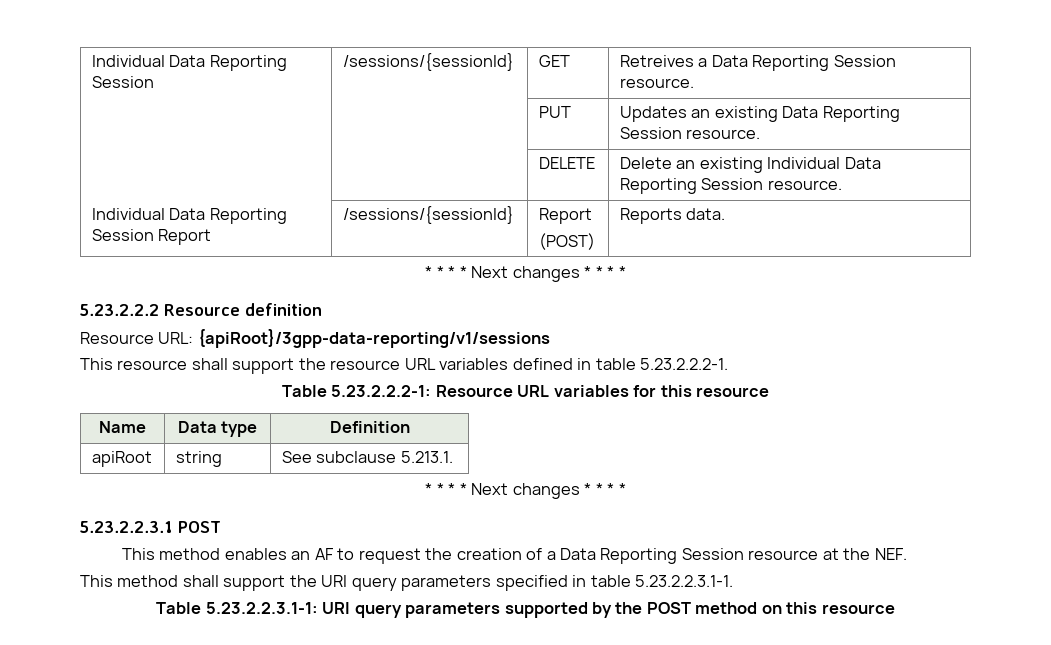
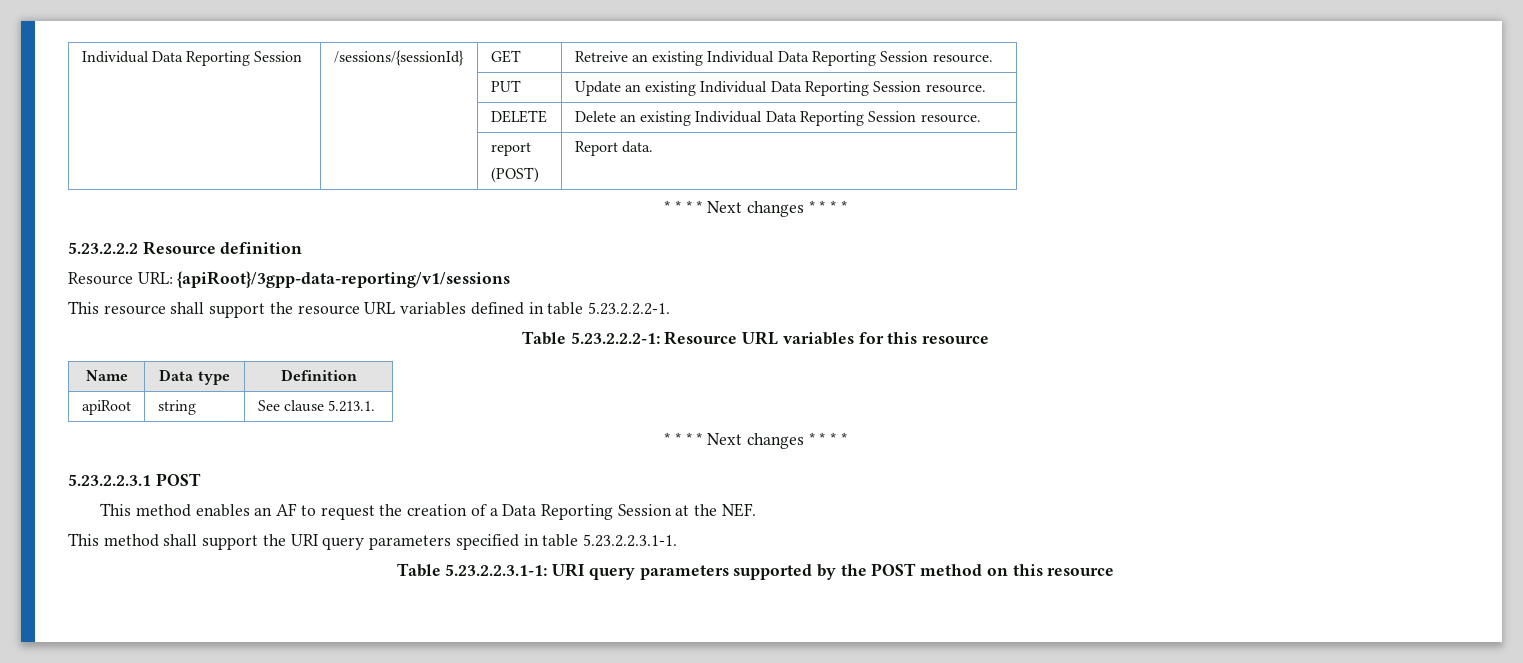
[619,55,708,67] Retreives a -> [574,51,775,66] Retreive an existing Individual
[619,106,778,122] Updates an existing -> [574,81,768,96] Update an existing Individual
[91,208,287,224] [91,229,212,245] [342,206,514,224] [538,208,592,224] Individual Data Reporting Session Report | /sessions/{sessionId} | Report -> [490,142,531,156] | | report
[619,208,682,224] Reports -> [574,141,618,156] Report
[316,451,397,463] subclause -> [283,400,324,412] clause
[748,550,819,560] resource -> (672, 510) none

